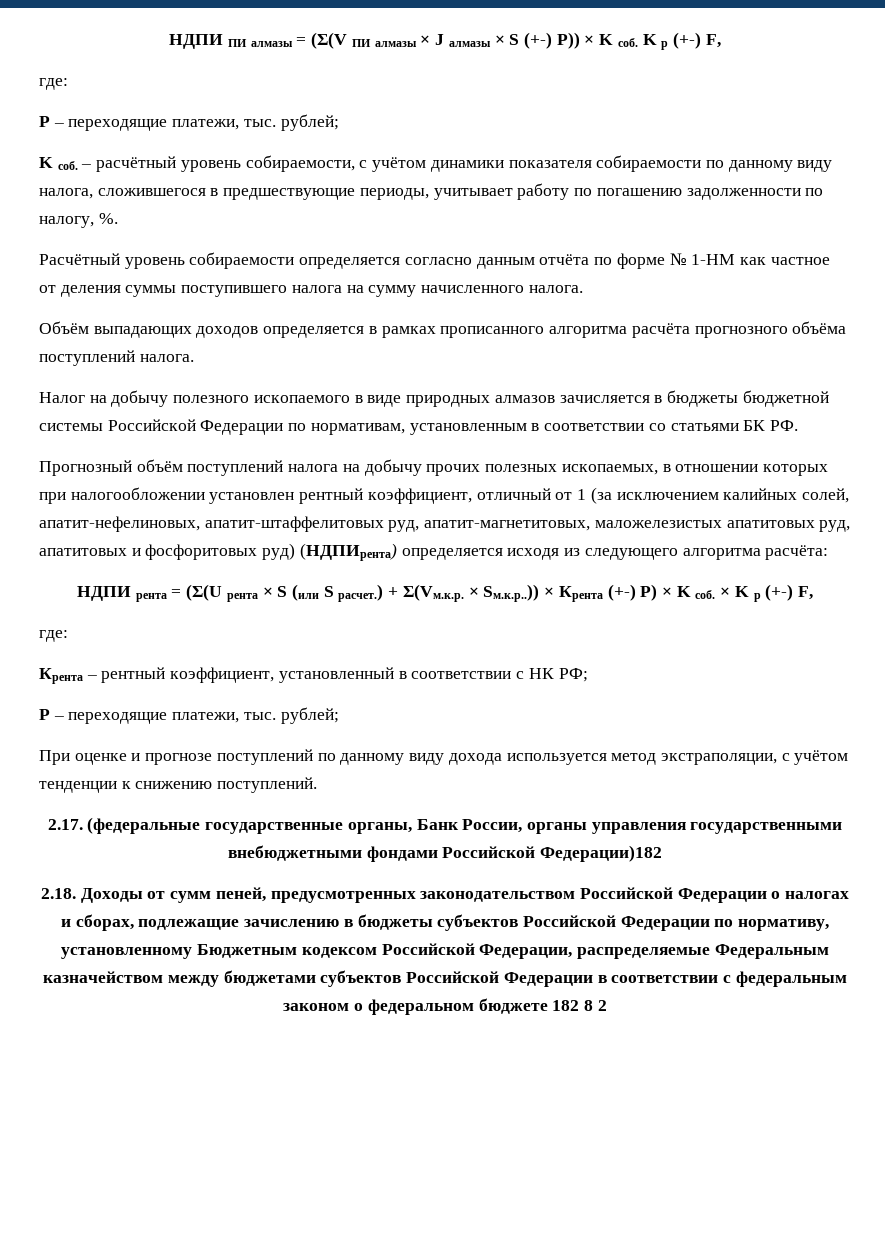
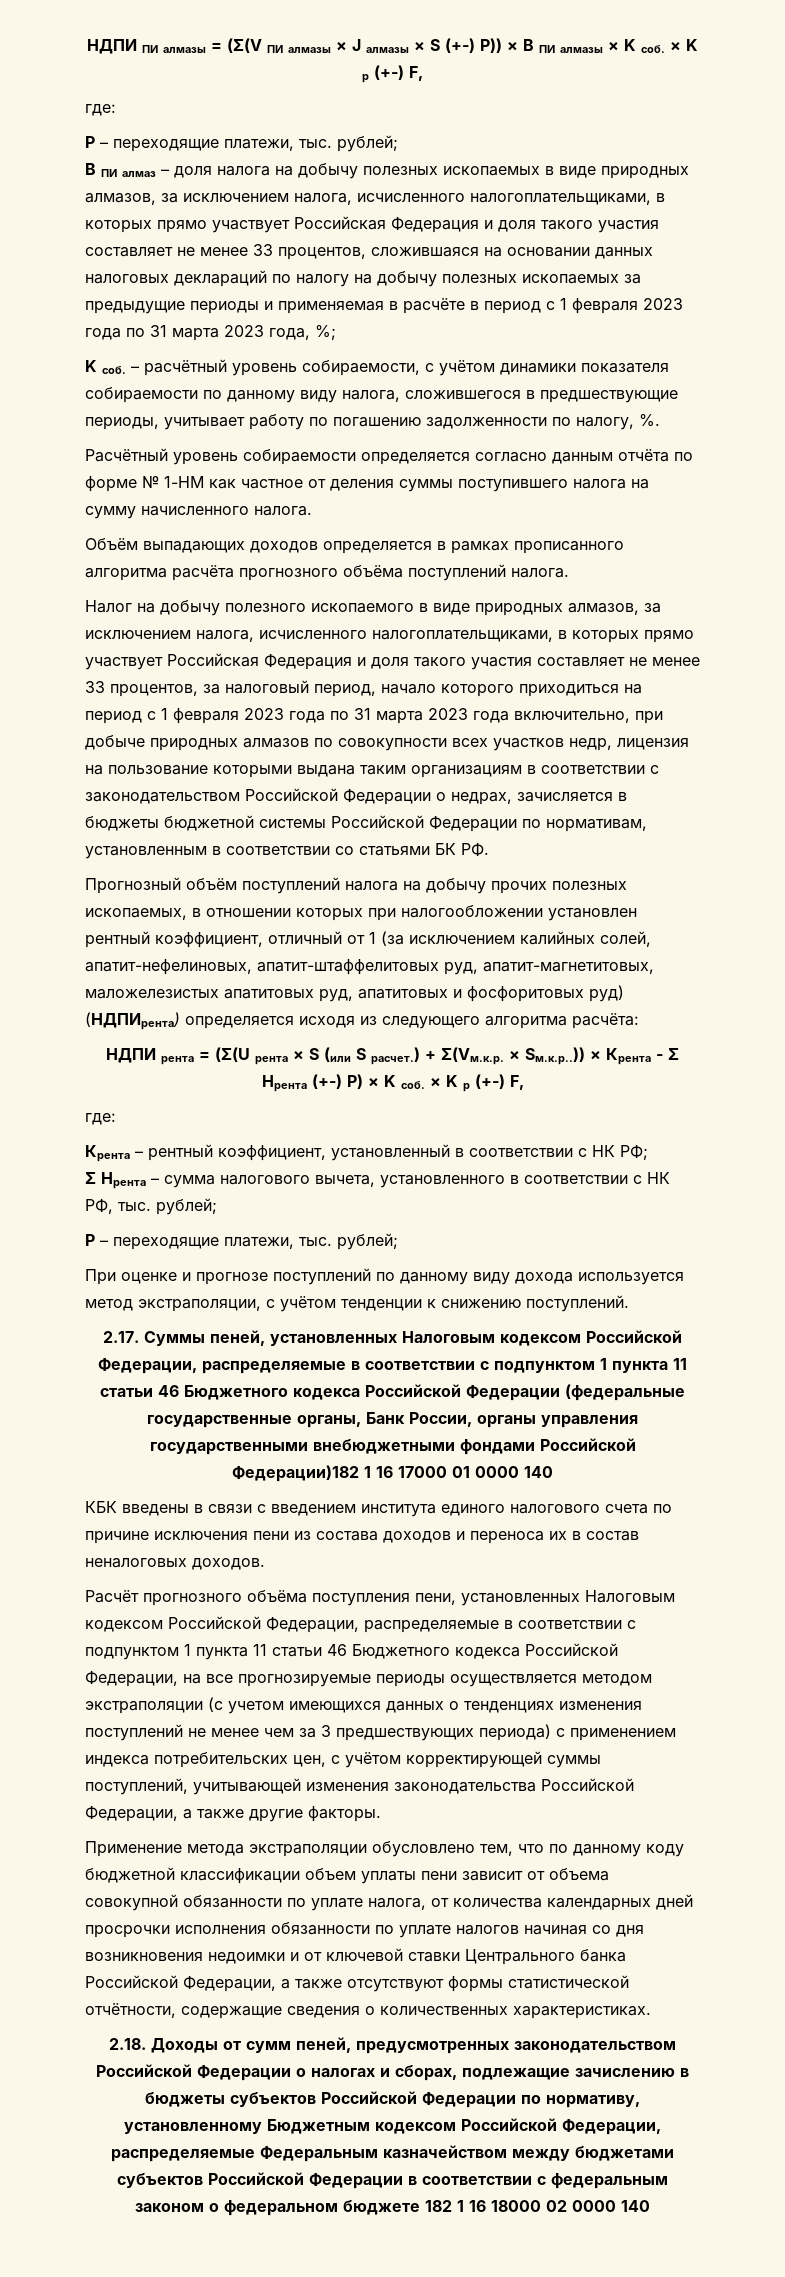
[599,34,638,47] K соб. -> [523,39,681,53] B ПИ алмазы × K соб. ×
(339, 122) none -> [85,163,689,179] [85,193,665,205] [85,216,659,233] [85,244,653,260] [85,270,641,287] [85,298,683,314] [85,325,336,341] // B ПИ алмаз – доля налога на добычу полезных ископаемых в виде природных алмазов, за исключением налога, исчисленного налогоплательщиками, в которых прямо участвует Российская Федерация и доля такого участия составляет не менее 33 процентов, сложившаяся на основании данных налоговых деклараций по налогу на добычу полезных ископаемых за предыдущие периоды и применяемая в расчёте в период с 1 февраля 2023 года по 31 марта 2023 года, %;
[494,395,555,403] алмазов -> [568,603,661,615] [85,630,694,643] [85,653,700,670] [85,680,642,697] [85,708,663,724] [85,735,689,751] [85,765,659,778] [85,788,512,805] алмазов, за исключением налога, исчисленного налогоплательщиками, в которых прямо участвует Российская Федерация и доля такого участия составляет не менее 33 процентов, за налоговый период, начало которого приходиться на период с 1 февраля 2023 года по 31 марта 2023 года включительно, при добыче природных алмазов по совокупности всех участков недр, лицензия на пользование которыми выдана таким организациям в соответствии с законодательством Российской Федерации о недрах,
(603, 594) none -> [656,1048,679,1060] [261,1075,307,1092] - Ʃ Hрента
(588, 675) none -> [85,1172,670,1189] [85,1198,217,1215] // Ʃ Hрента – сумма налогового вычета, установленного в соответствии с НК РФ, тыс. рублей;
(83, 824) none -> [144,1330,682,1346] [98,1357,687,1374] [100,1384,560,1401] Суммы пеней, установленных Налоговым кодексом Российской Федерации, распределяемые в соответствии с подпунктом 1 пункта 11 статьи 46 Бюджетного кодекса Российской Федерации
(663, 853) none -> [364,1466,553,1478] [85,1501,672,1517] [85,1531,639,1544] [85,1558,265,1570] [85,1590,675,1606] [85,1616,636,1633] [85,1643,618,1660] [85,1670,652,1687] [85,1697,642,1714] [85,1724,676,1741] [85,1751,601,1768] [85,1778,634,1795] [85,1805,381,1822] [85,1841,684,1857] [85,1867,609,1884] [85,1894,693,1911] [85,1922,644,1938] [85,1948,626,1965] [85,1975,629,1992] [85,2003,651,2019] 1 16 17000 01 0000 140 // КБК введены в связи с введением института единого налогового счета по причине исключения пени из состава доходов и переноса их в состав неналоговых доходов. // Расчёт прогнозного объёма поступления пени, установленных Налоговым кодексом Российской Федерации, распределяемые в соответствии с подпунктом 1 пункта 11 статьи 46 Бюджетного кодекса Российской Федерации, на все прогнозируемые периоды осуществляется методом экстраполяции (с учетом имеющихся данных о тенденциях изменения поступлений не менее чем за 3 предшествующих периода) с применением индекса потребительских цен, с учётом корректирующей суммы поступлений, учитывающей изменения законодательства Российской Федерации, а также другие факторы. // Применение метода экстраполяции обусловлено тем, что по данному коду бюджетной классификации объем уплаты пени зависит от объема совокупной обязанности по уплате налога, от количества календарных дней просрочки исполнения обязанности по уплате налогов начиная со дня возникновения недоимки и от ключевой ставки Центрального банка Российской Федерации, а также отсутствуют формы статистической отчётности, содержащие сведения о количественных характеристиках.
[583,1000,607,1011] 8 2 -> [457,2200,650,2212] 1 16 18000 02 0000 140

